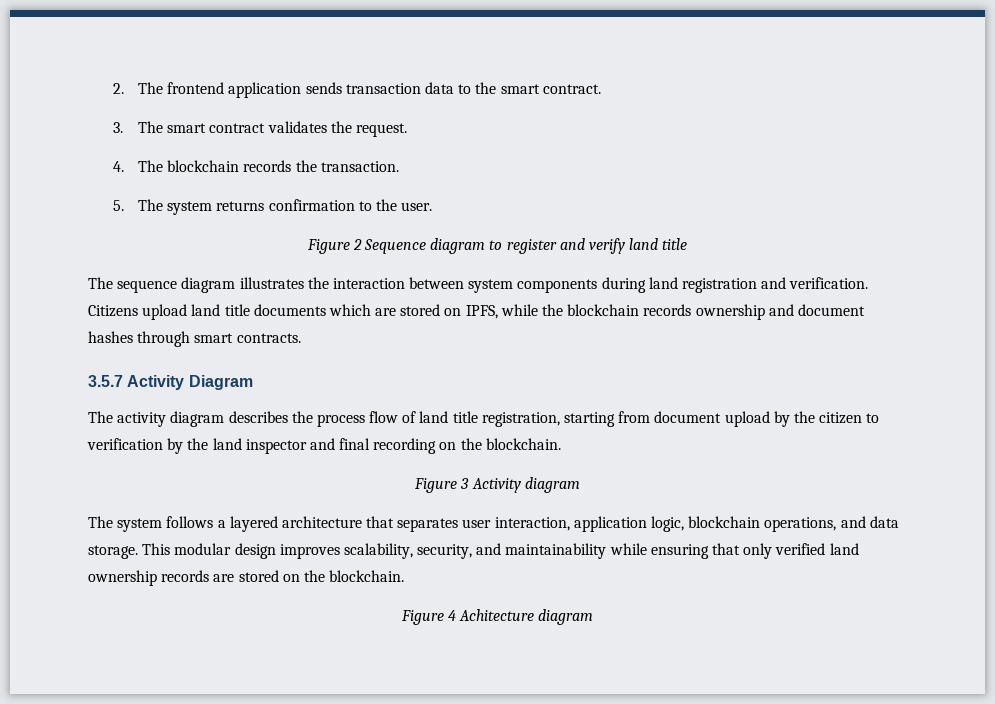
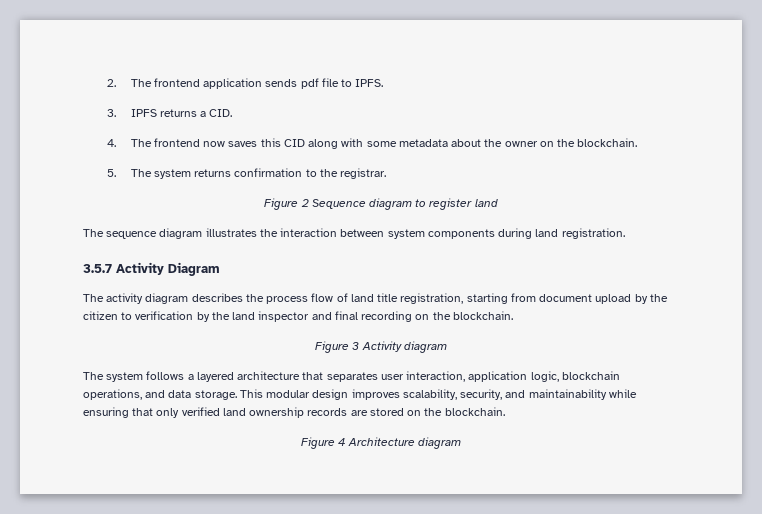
[345,82,601,94] [113,121,407,137] [113,160,399,172] transaction data to the smart contract. // 3. The smart contract validates the request. // 4. The blockchain records the transaction. -> [300,78,384,89] [106,109,233,117] [106,138,638,149] pdf file to IPFS. // 3. IPFS returns a CID. // 4. The frontend now saves this CID along with some metadata about the owner on the blockchain.
[401,202,433,211] user. -> [340,168,387,179] registrar.
[559,238,688,254] and verify land title -> [474,199,498,207] land
[682,277,869,293] [88,304,865,320] [88,331,301,347] registration and verification. Citizens upload land title documents which are stored on IPFS, while the blockchain records ownership and document hashes through smart contracts. -> [561,228,625,239] registration.
[459,609,535,621] Achitecture -> [348,437,416,446] Architecture

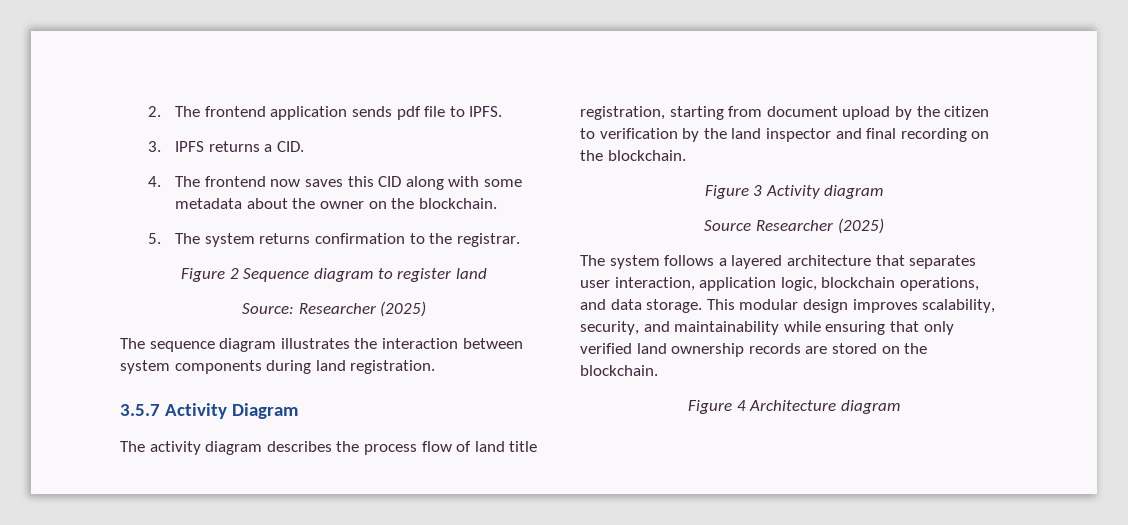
(498, 203) none -> [241,301,427,317] // Source: Researcher (2025)
(447, 347) none -> [704,218,884,234] // Source Researcher (2025)

